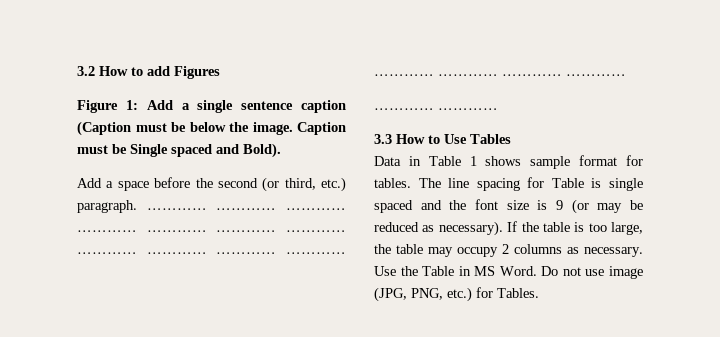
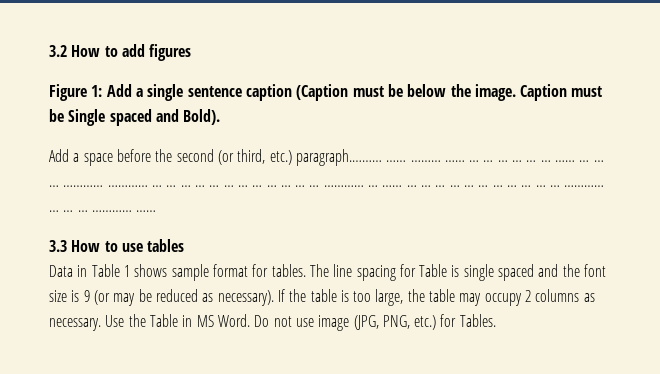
[174,66,220,79] Figures -> [149,44,192,61] figures
[77,200,346,213] [77,230,346,232] [77,252,346,254] [374,74,626,76] [374,108,498,110] paragraph. ………… ………… ………… ………… ………… ………… ………… ………… ………… ………… ………… ………… ………… ………… ………… // ………… ………… -> [295,149,604,166] [49,185,605,187] [49,210,157,212] paragraph.……… …… ……… …… … … … … … … …… … … … ………… ………… … … … … … … … … … … … … ………… … …… … … … … … … … … … … … ………… … … … ………… ……
[444,134,511,144] Use Tables -> [121,239,185,252] use tables

